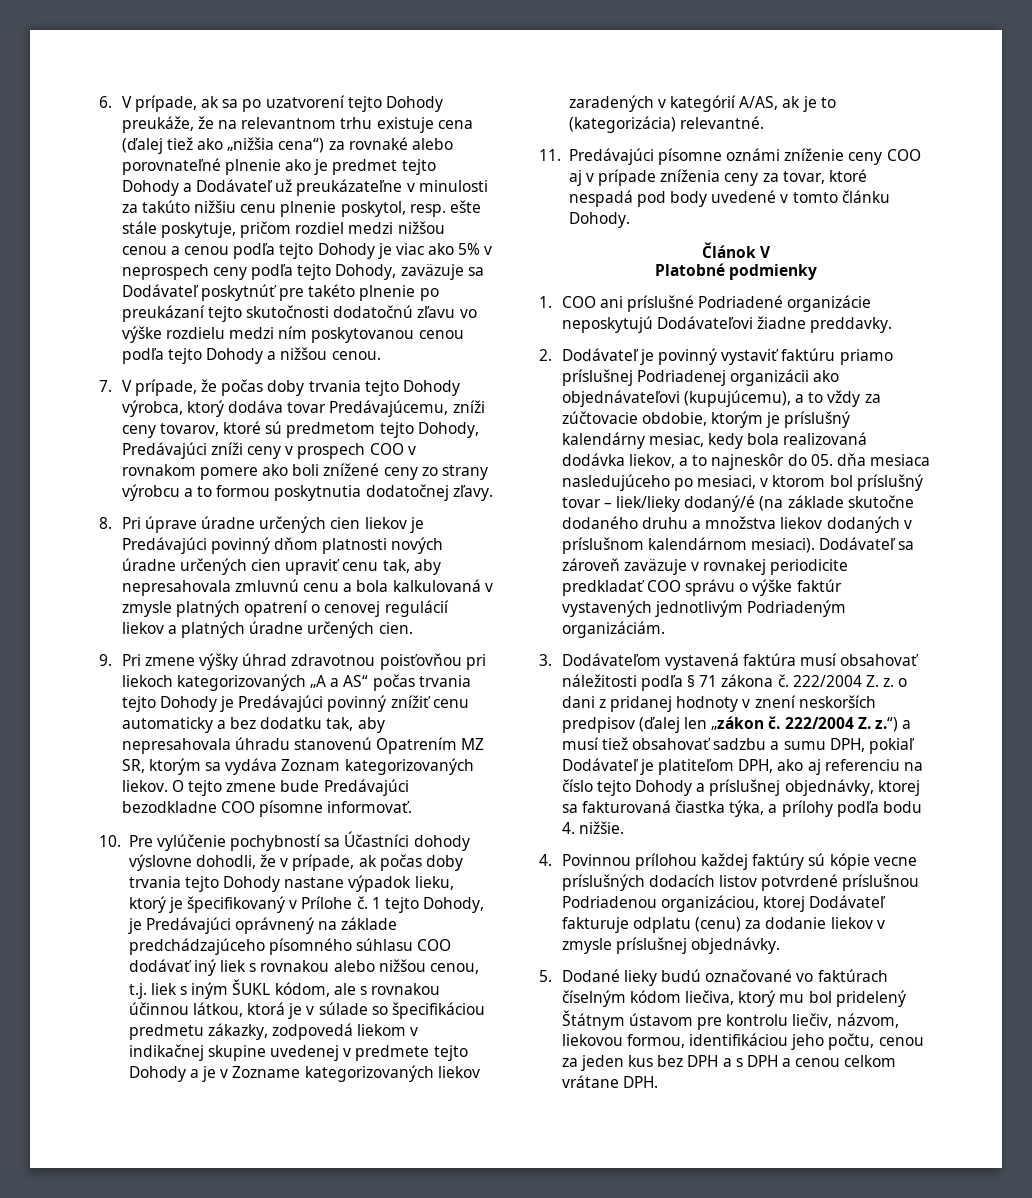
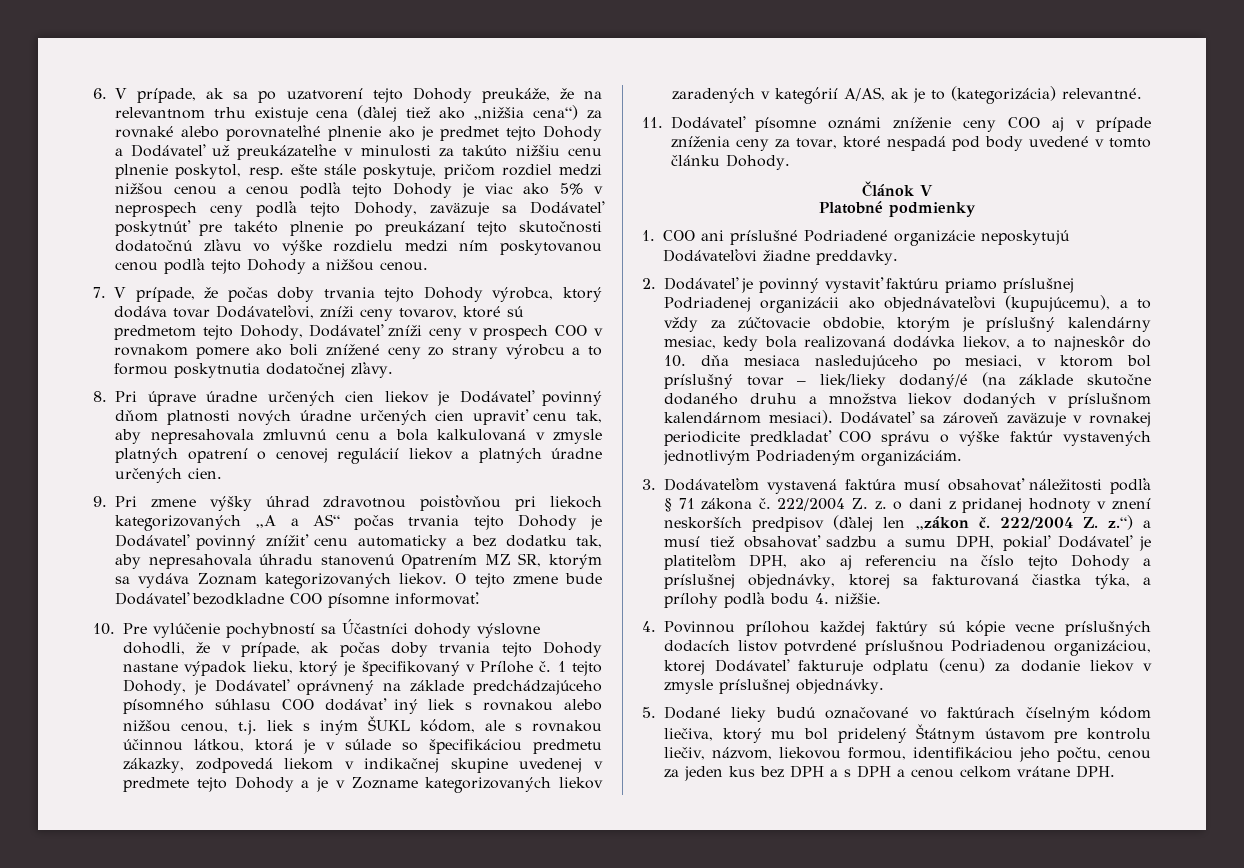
[329,400,449,417] Predávajúcemu, -> [216,305,314,319] Dodávateľovi,
[121,442,207,459] Predávajúci -> [309,324,385,337] Dodávateľ
[121,537,207,554] Predávajúci -> [459,390,535,403] Dodávateľ
[238,695,324,712] Predávajúci -> [115,534,190,547] Dodávateľ
[323,779,409,796] Predávajúci -> [115,592,190,605] Dodávateľ
[145,917,231,934] Predávajúci -> [215,679,291,692] Dodávateľ
[568,148,654,165] Predávajúci -> [671,116,746,129] Dodávateľ
[810,454,833,466] 05. -> [664,355,686,367] 10.

